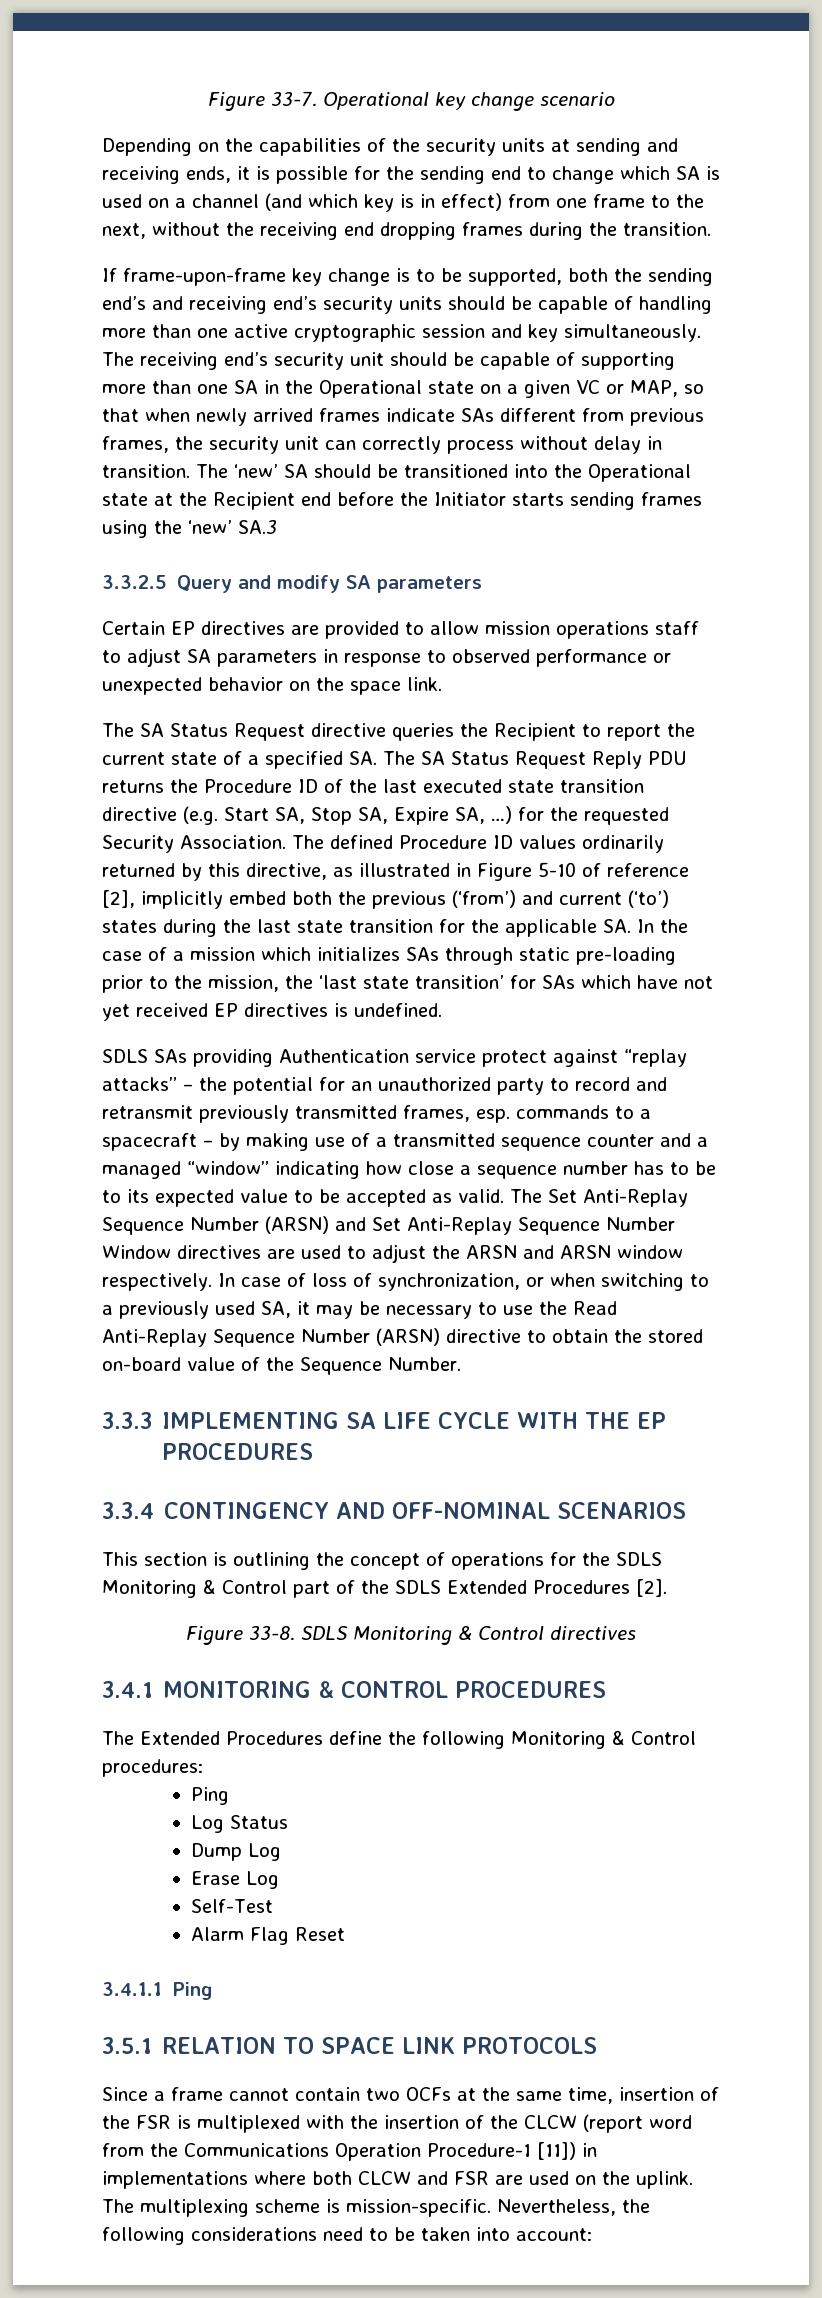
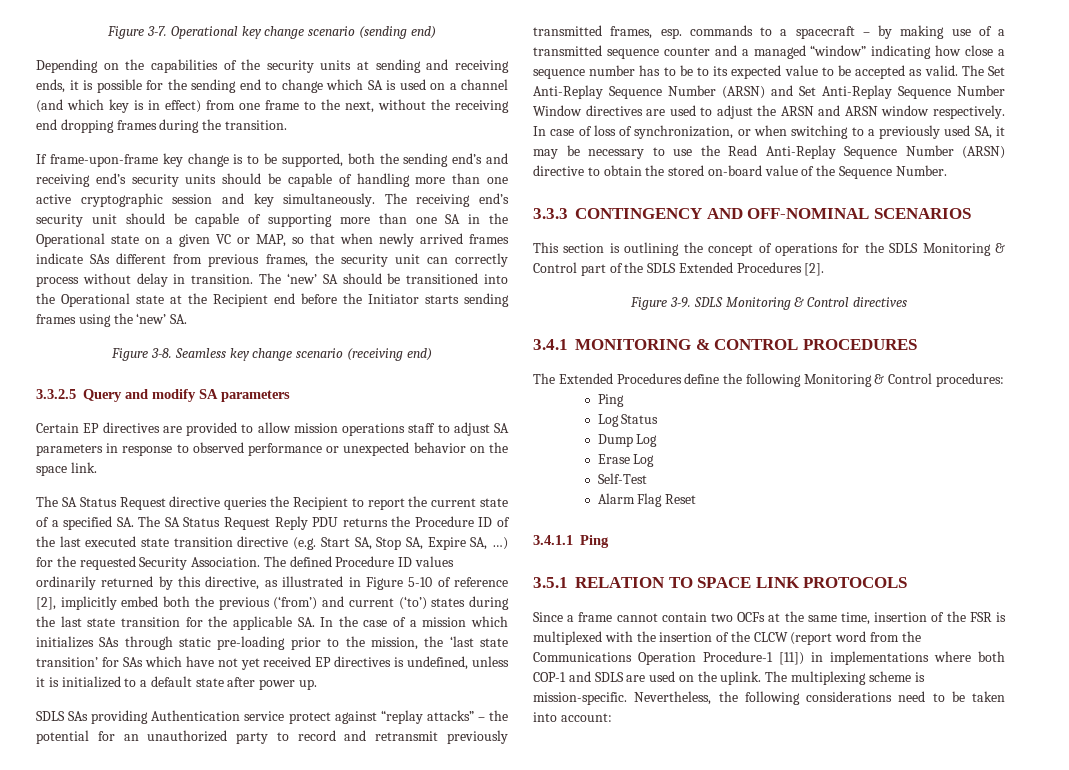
[207,91,317,111] Figure 33-7. -> [107,26,168,39] Figure 3-7.
(615, 99) none -> [358,26,436,39] (sending end)
[238,520,277,534] SA.3 -> [170,314,188,324] [111,348,432,361] SA. // Figure 3-8. Seamless key change scenario (receiving end)
[354,1003,442,1017] undefined. -> [407,656,510,670] [36,676,318,690] undefined, unless it is initialized to a default state after power up.
[162,1412,667,1429] [162,1443,314,1460] [102,1502,154,1519] IMPLEMENTING SA LIFE CYCLE WITH THE EP PROCEDURES // 3.3.4 -> (568, 213) none
[249,1626,295,1641] 33-8. -> [669,297,691,308] 3-9.
[358,2171,489,2185] CLCW and FSR -> [533,671,624,682] COP-1 and SDLS

